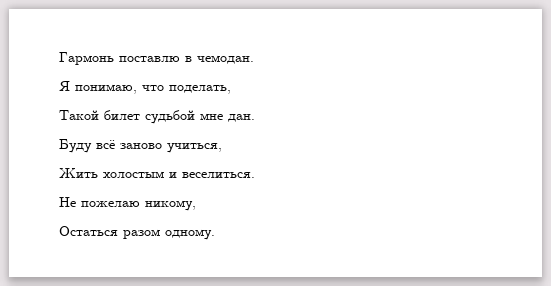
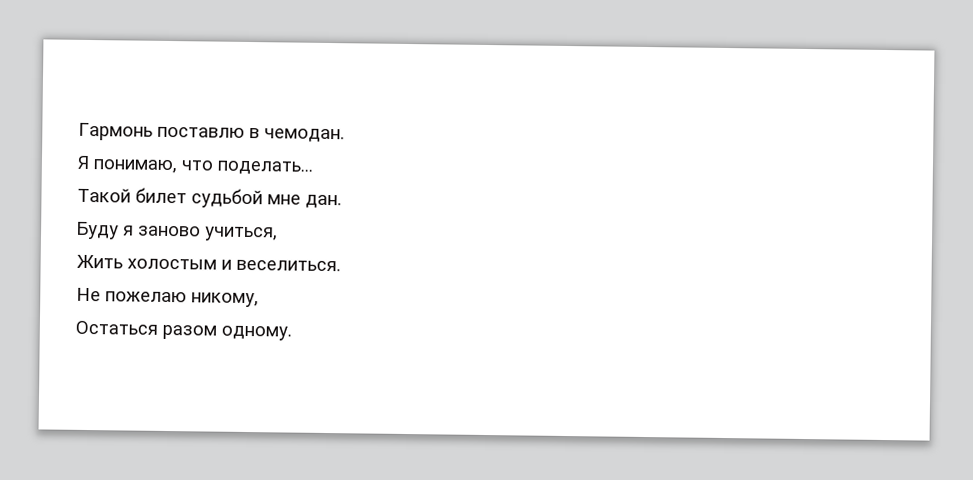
[169,85,231,94] поделать, -> [217,160,313,175] поделать...
[96,140,115,149] всё -> [123,225,134,236] я

